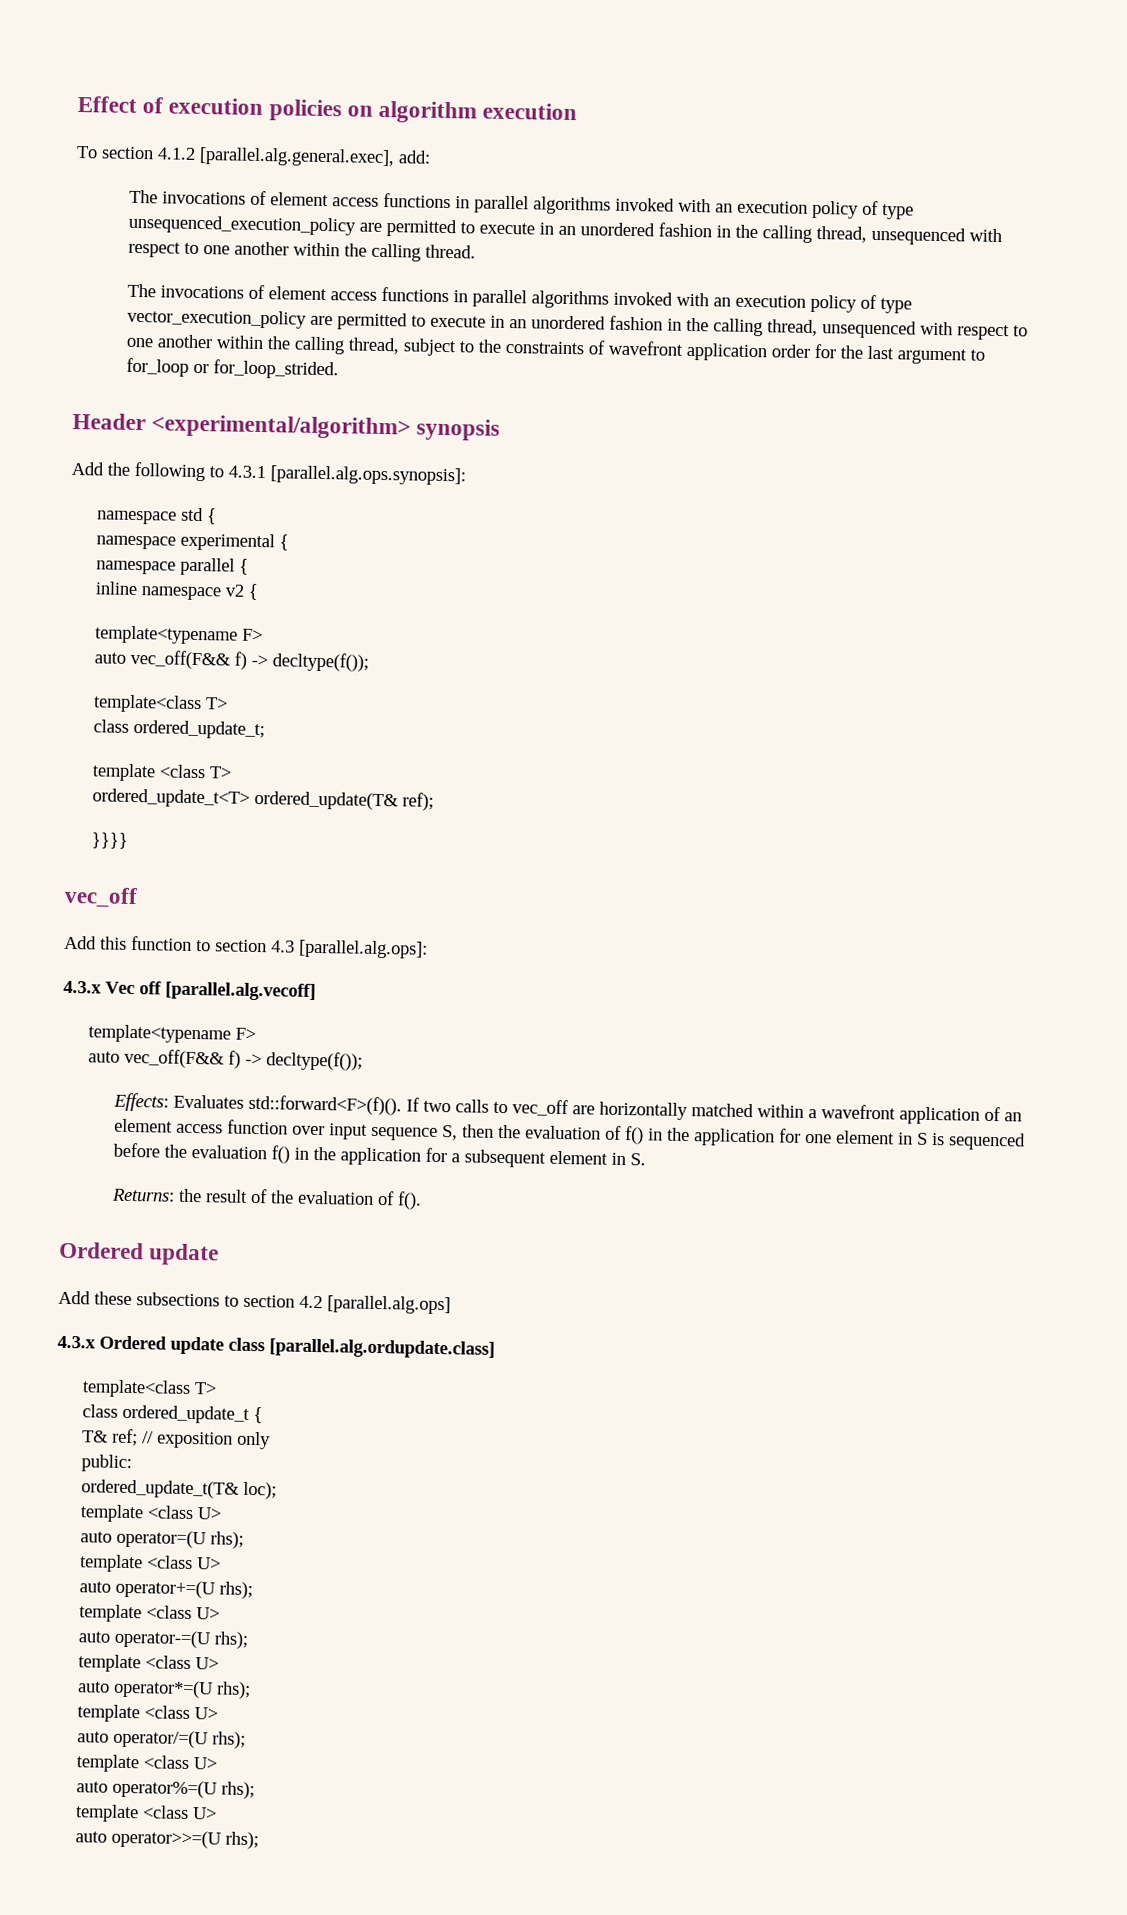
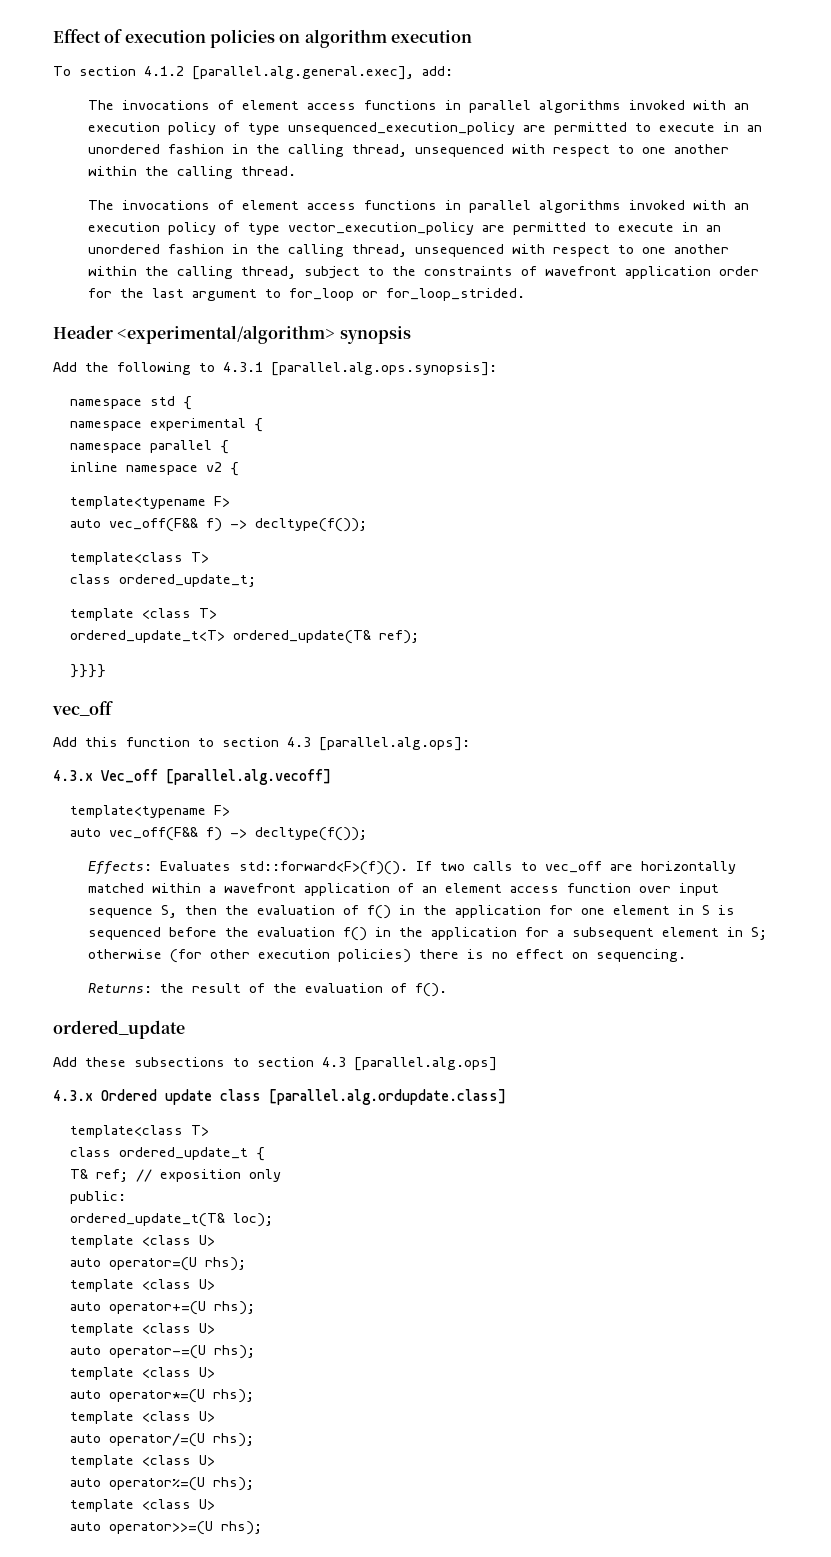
[105,981,162,995] Vec off -> [101,769,158,783] Vec_off
[629,1153,646,1166] S. -> [750,927,767,940] [87,949,686,963] S; otherwise (for other execution policies) there is no effect on sequencing.
[59,1241,220,1266] Ordered update -> [53,1020,185,1039] ordered_update
[299,1295,323,1309] 4.2 -> [322,1057,346,1067] 4.3

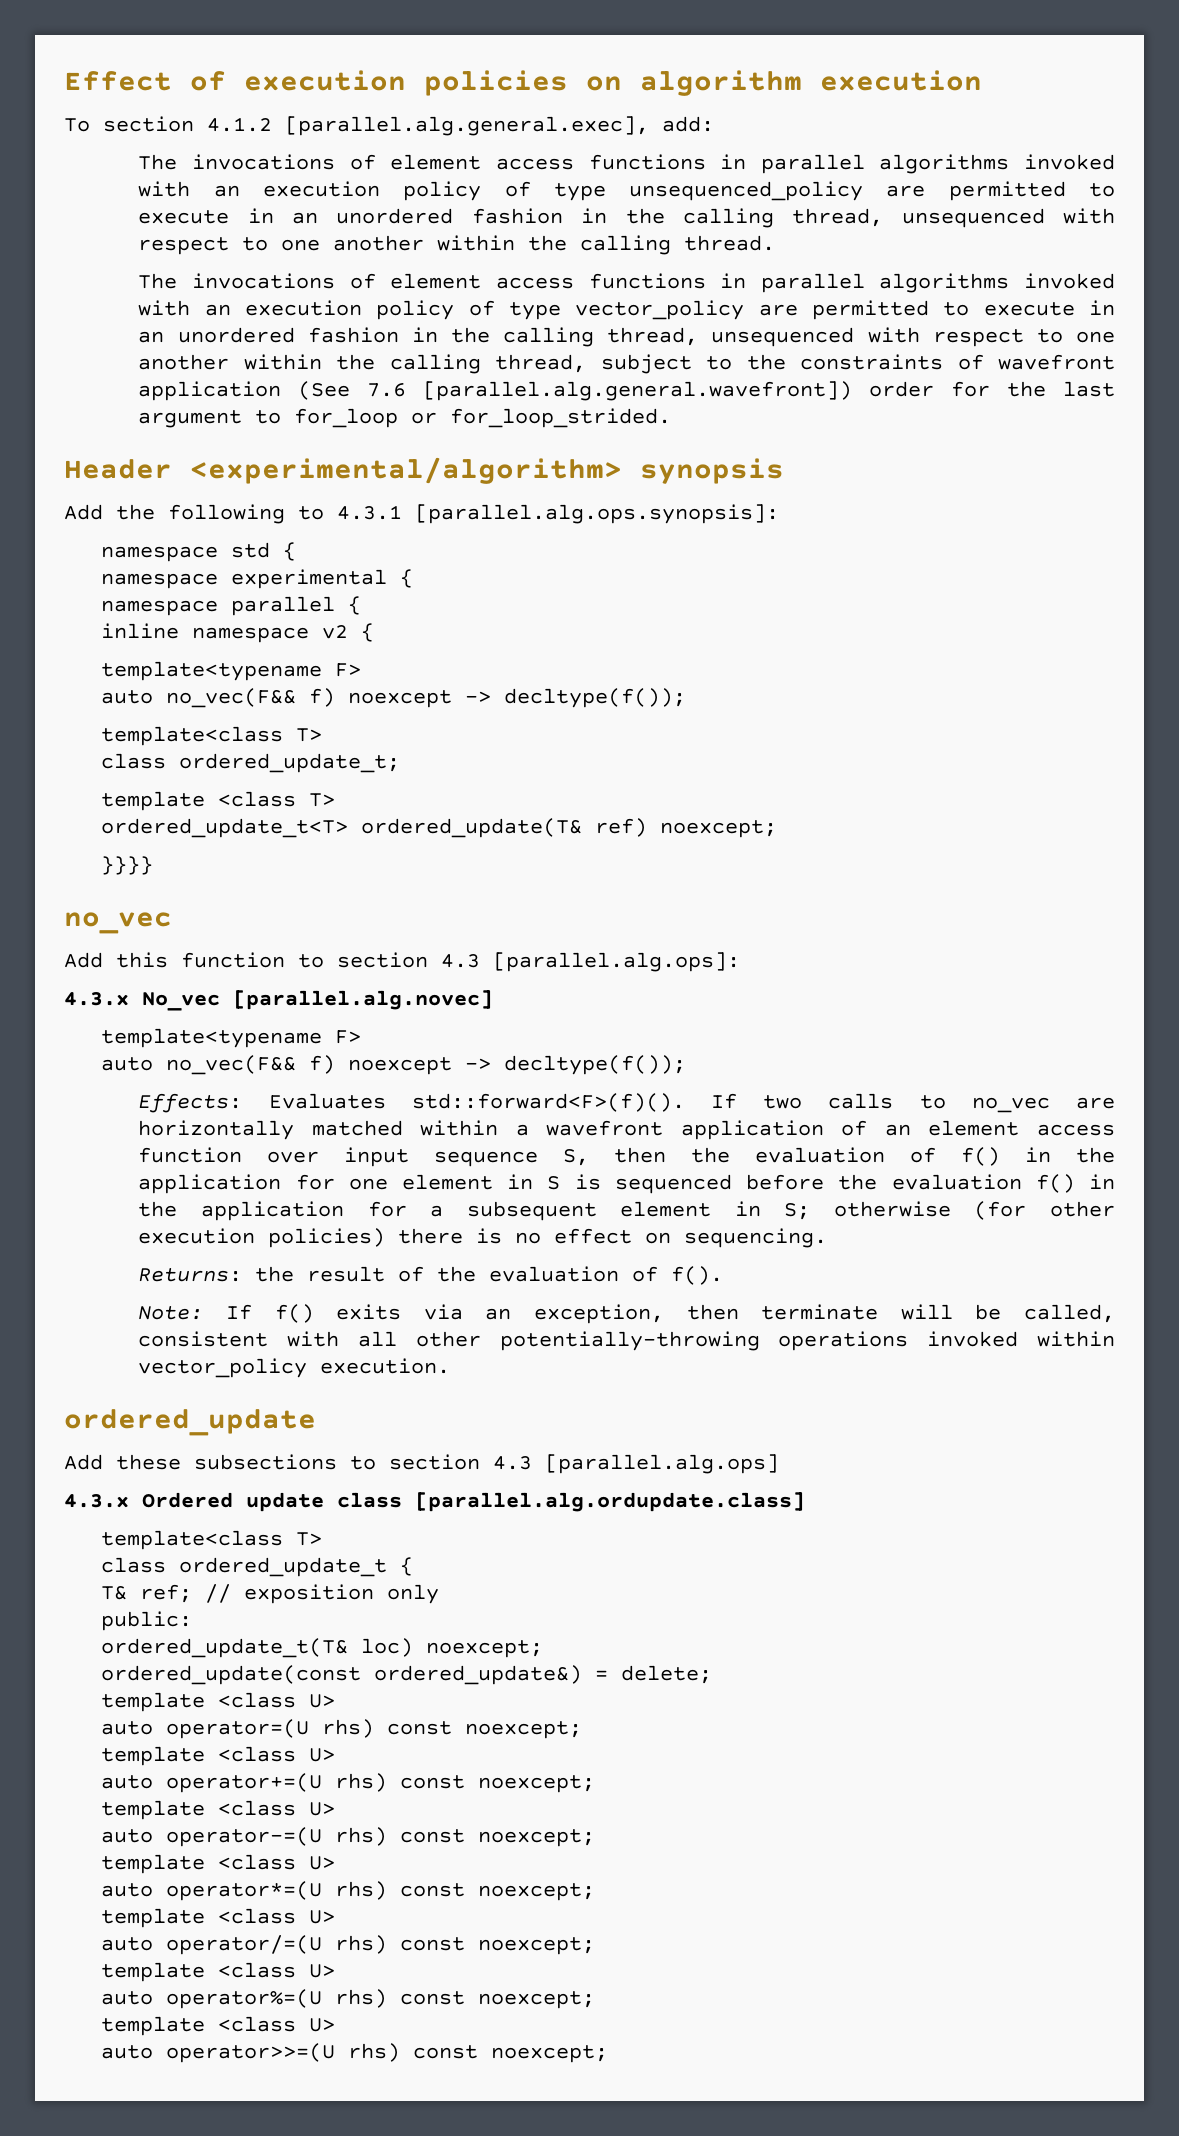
[287,122,515,135] unsequenced_execution_policy -> [629,181,864,201] unsequenced_policy
[287,222,474,235] vector_execution_policy -> [575,300,745,320] vector_policy
(711, 272) none -> [298,381,853,401] (See 7.6 [parallel.alg.general.wavefront])
[109,518,223,532] vec_off(F&& f) -> [166,688,453,708] no_vec(F&& f) noexcept
[379,630,420,644] ref); -> [595,818,778,838] ref) noexcept;
[52,701,113,716] vec_off -> [64,912,172,934] no_vec
[101,769,331,785] [70,805,231,818] [70,827,223,841] Vec_off [parallel.alg.vecoff] // template<typename F> // auto vec_off(F&& f) -> [142,990,493,1011] [101,1028,362,1048] [101,1055,453,1075] No_vec [parallel.alg.novec] // template<typename F> // auto no_vec(F&& f) noexcept
[544,861,602,873] vec_off -> [971,1097,1050,1113] no_vec
(447, 990) none -> [138,1304,1115,1324] [138,1331,1115,1351] [138,1358,451,1378] // Note: If f() exits via an exception, then terminate will be called, consistent with all other potentially-throwing operations invoked within vector_policy execution.
[233,1213,274,1227] loc); -> [361,1638,544,1658] [101,1665,713,1685] loc) noexcept; // ordered_update(const ordered_update&) = delete;
[205,1257,247,1271] rhs); -> [322,1719,583,1739] rhs) const noexcept;
[214,1301,256,1315] rhs); -> [335,1773,596,1793] rhs) const noexcept;
[214,1345,256,1359] rhs); -> [335,1827,596,1847] rhs) const noexcept;
[213,1389,255,1403] rhs); -> [335,1881,596,1901] rhs) const noexcept;
[213,1433,255,1447] rhs); -> [335,1935,596,1955] rhs) const noexcept;
[213,1477,255,1491] rhs); -> [335,1989,596,2009] rhs) const noexcept;
[221,1521,263,1535] rhs); -> [348,2043,609,2063] rhs) const noexcept;

